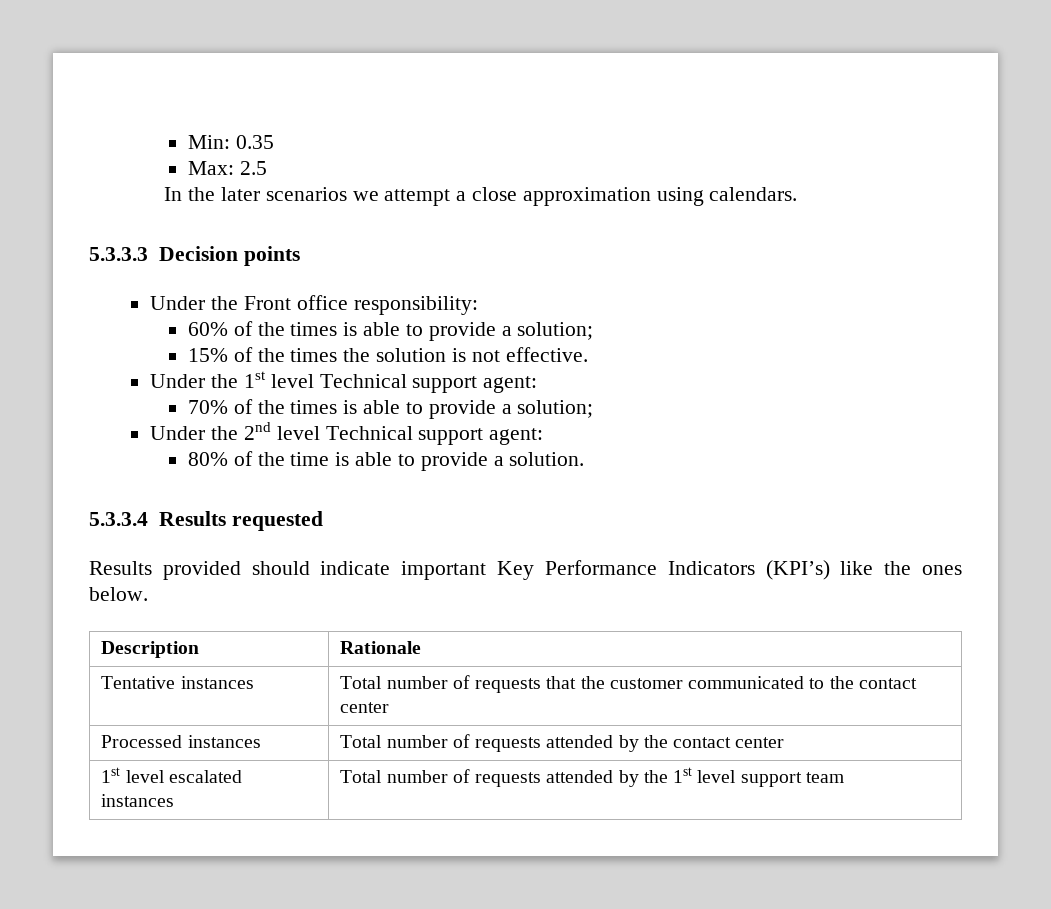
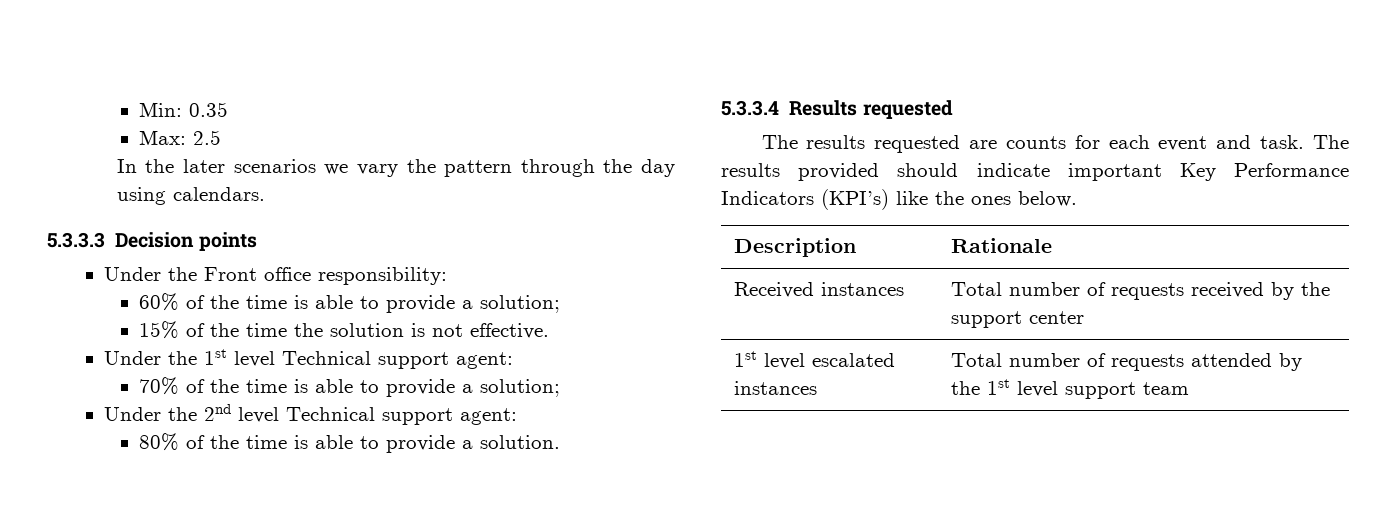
[384,187,651,206] attempt a close approximation -> [356,159,675,177] vary the pattern through the day
[290,322,338,336] times -> [246,295,288,309] time
[290,348,338,362] times -> [246,323,288,337] time
[290,400,338,414] times -> [246,379,288,393] time
[89,561,152,575] Results -> [761,135,1349,153] [721,163,780,177] The results requested are counts for each event and task. The results
[101,676,254,689] [340,675,917,693] [340,702,390,713] [101,735,261,748] [340,734,732,752] Tentative instances | Total number of requests that the customer communicated to the contact center // Processed instances | Total number of requests attended by the contact -> [733,282,904,298] [950,282,1330,300] [950,311,1022,328] Received instances | Total number of requests received by the support

